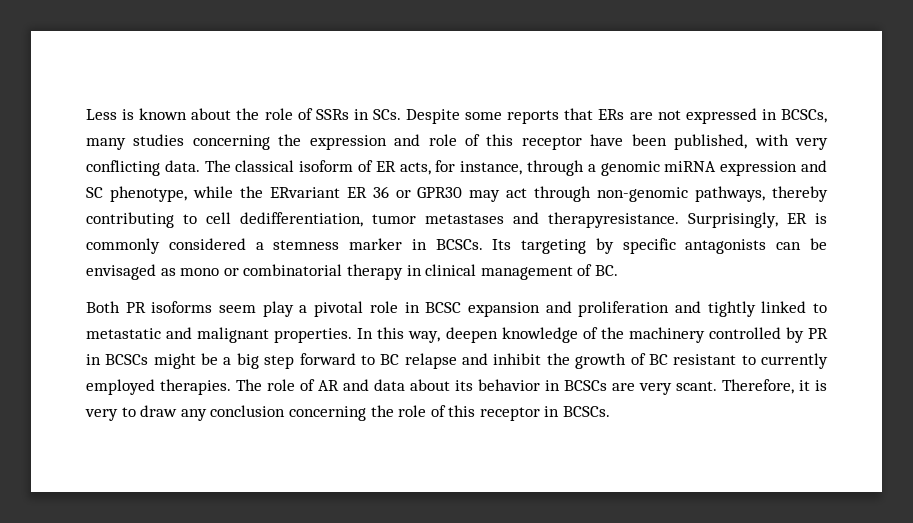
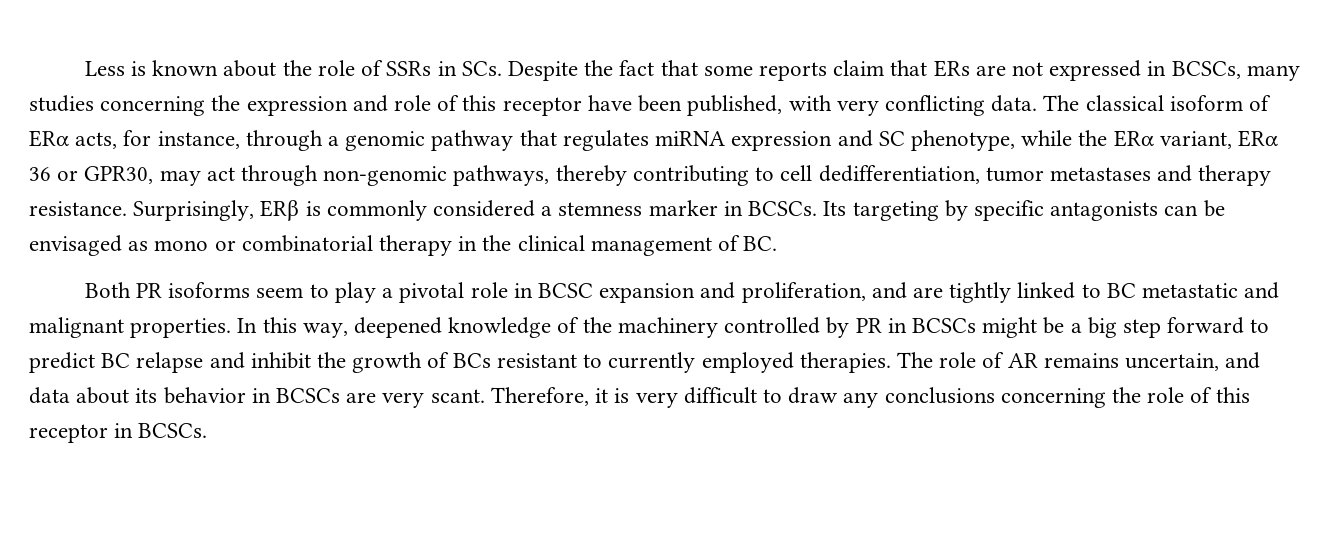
(461, 116) none -> [584,60,698,76] the fact that
(560, 117) none -> [833,60,885,76] claim
[375,161,396,172] ER -> [29,130,69,147] ERα
(660, 168) none -> [431,130,649,151] pathway that regulates
[269,187,367,198] ERvariant ER -> [1113,130,1278,149] ERα variant, ERα
[417,187,463,198] GPR30 -> [84,166,154,184] GPR30,
[548,212,807,228] therapyresistance. Surprisingly, ER -> [1198,165,1272,186] [29,200,300,221] therapy resistance. Surprisingly, ERβ
(422, 270) none -> [482,235,512,251] the
(257, 309) none -> [309,284,329,298] to
[578,301,701,317] proliferation and -> [741,282,943,303] proliferation, and are
(827, 308) none -> [1106,283,1136,298] BC
[445,327,498,343] deepen -> [354,317,443,338] deepened
(375, 360) none -> [29,352,95,373] predict
[648,354,668,365] BC -> [452,353,491,368] BCs
(339, 385) none -> [1043,353,1219,371] remains uncertain,
(118, 415) none -> [683,387,757,404] difficult
[210,405,286,417] conclusion -> [884,387,995,404] conclusions

